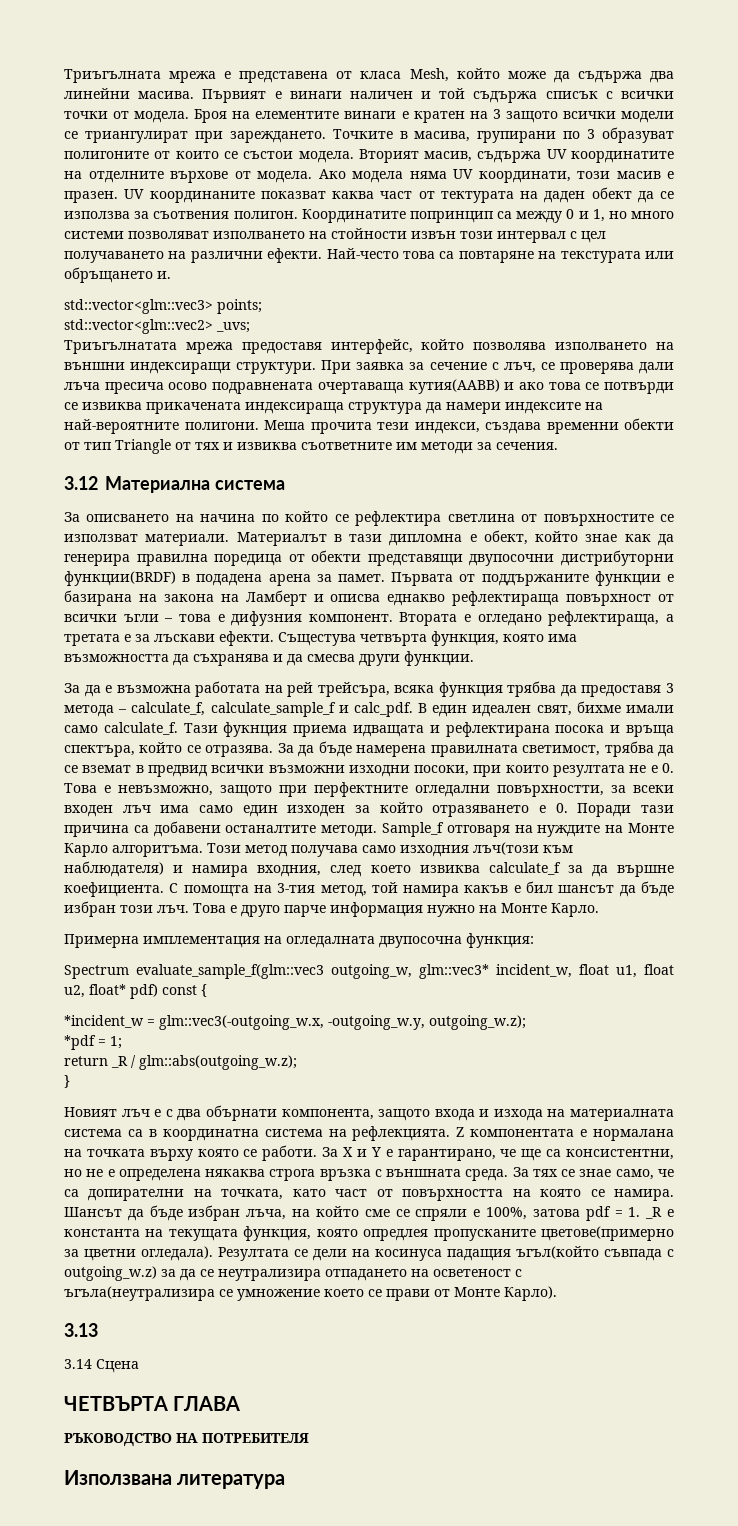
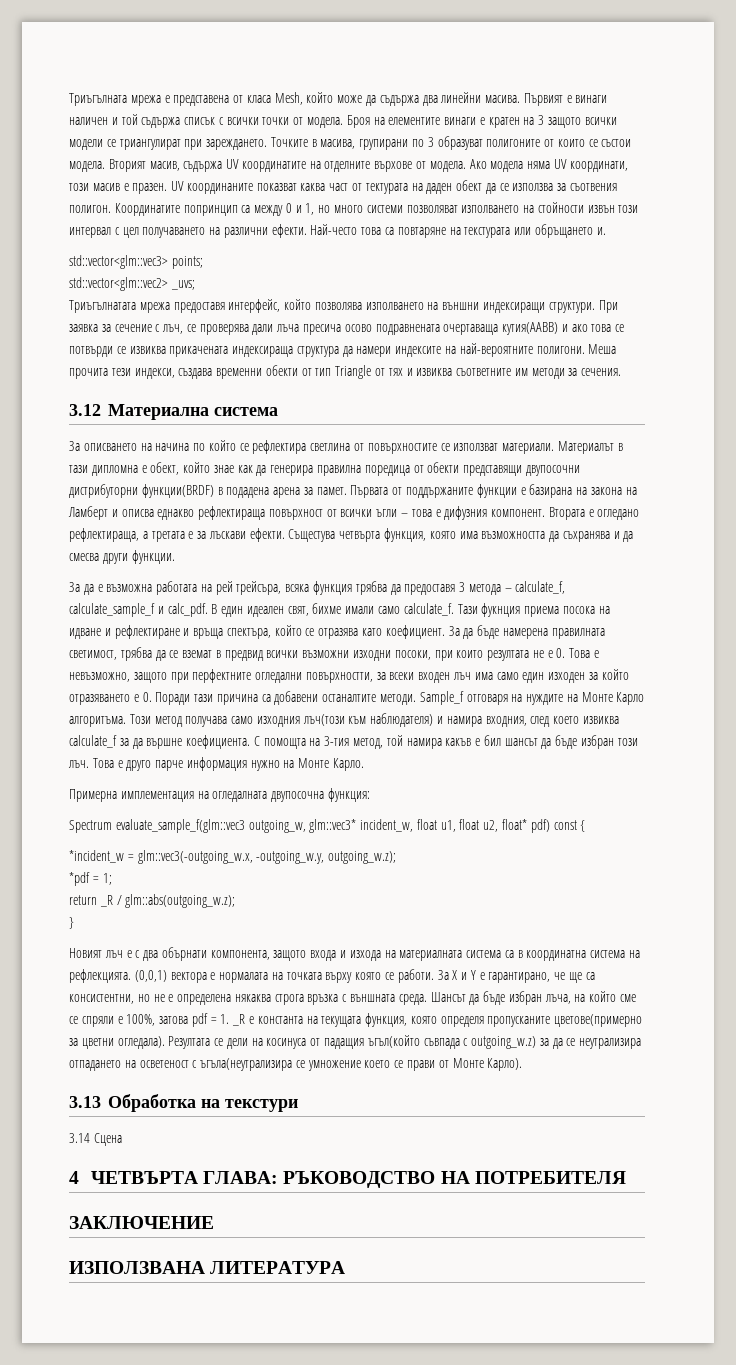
[353,722,605,737] идващата и рефлектирана посока -> [562,606,610,614] [69,625,180,639] посока на идване и рефлектиране
[205,745,274,757] отразява. -> [318,625,445,639] отразява като коефициент.
[456,1127,674,1141] Z компонентата е нормалана -> [134,970,269,983] (0,0,1) вектора е нормалата
[512,1167,674,1180] [64,1189,674,1201] За тях се знае само, че са допирателни на точката, като част от повърхността на която се намира. -> (427, 999) none
[363,1229,429,1241] опредлея -> [440,1016,484,1027] определя
(442, 1255) none -> [310,1038,321,1046] от
(98, 1330) none -> [108,1094,298,1112] Обработка на текстури
[64,1396,241,1411] ЧЕТВЪРТА ГЛАВА // -> [69,1171,278,1184] 4 ЧЕТВЪРТА ГЛАВА:
[64,1470,286,1489] Използвана литература -> [69,1216,214,1229] [69,1261,346,1274] ЗАКЛЮЧЕНИЕ // ИЗПОЛЗВАНА ЛИТЕРАТУРА

